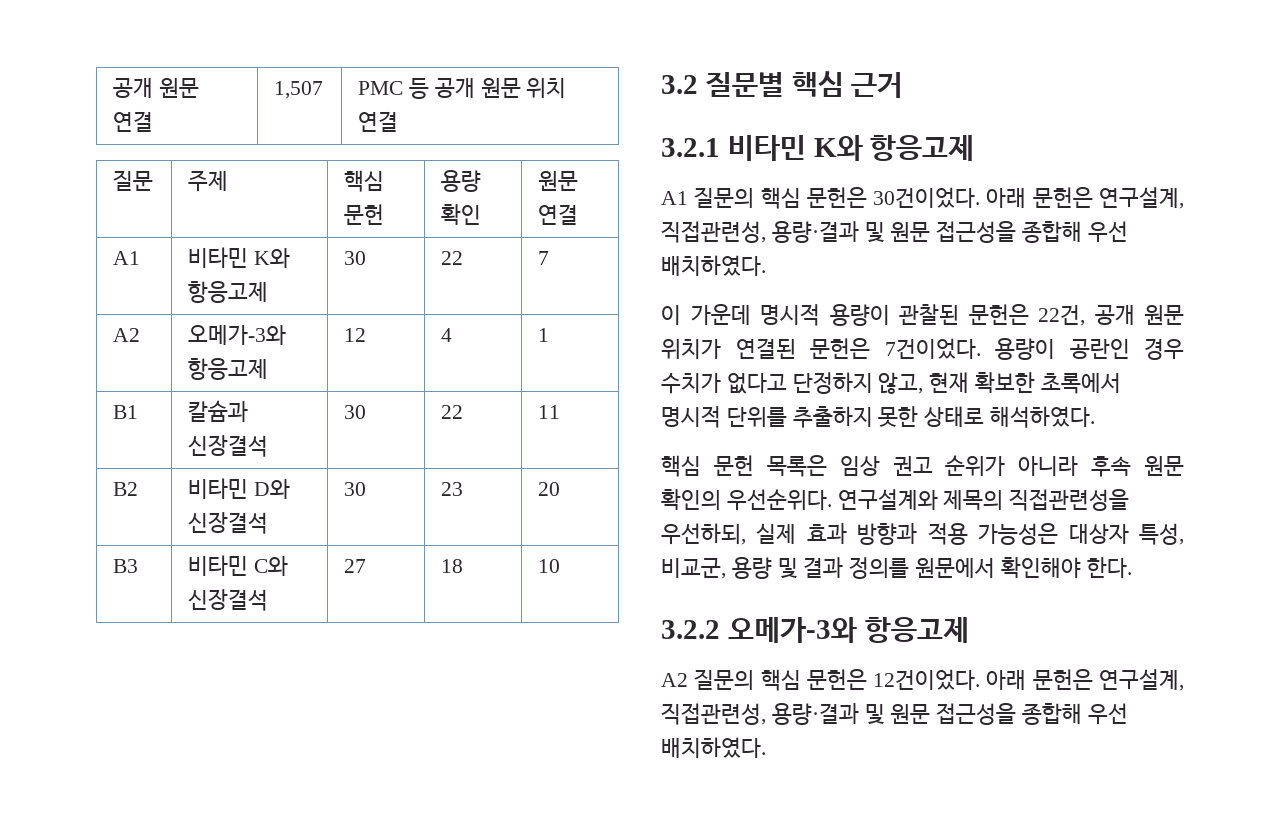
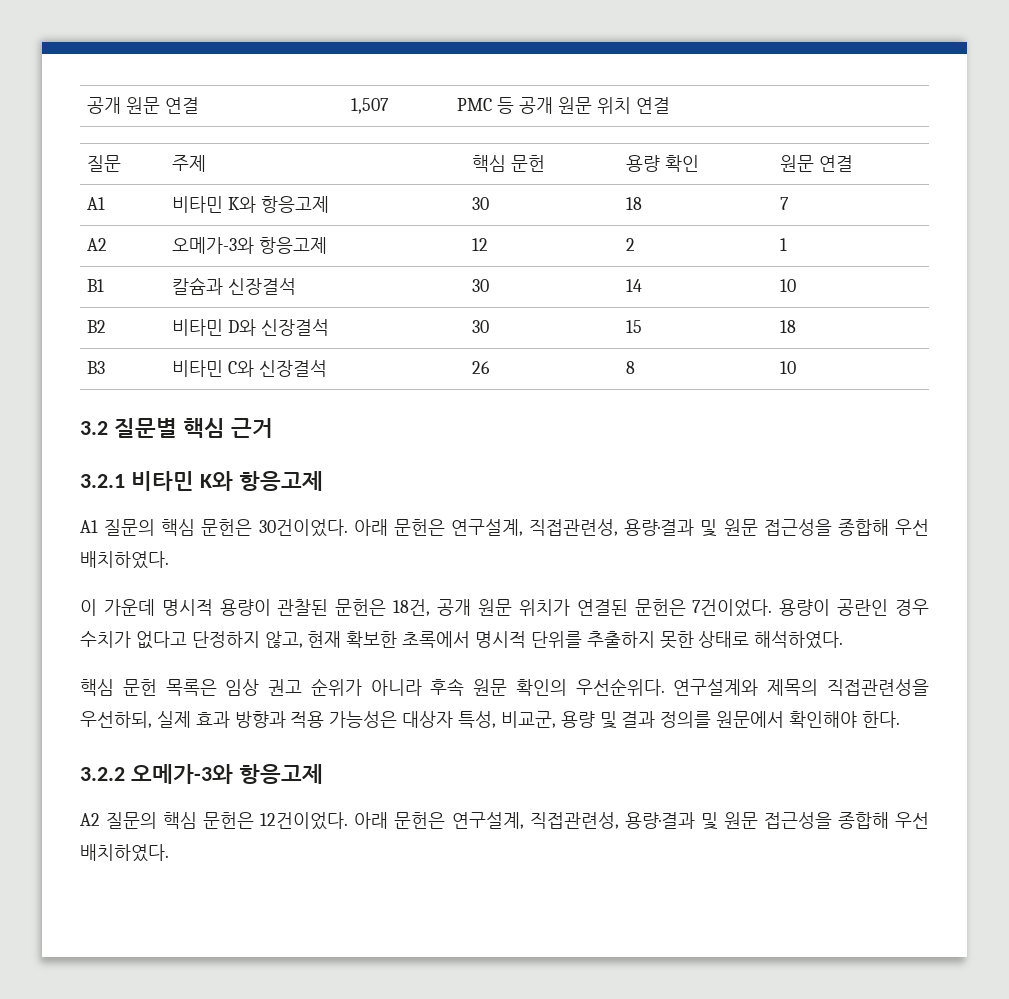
[441,251,464,265] 22 -> [626,197,643,210] 18
[441,328,453,342] 4 -> [626,238,636,251] 2
[441,405,464,419] [538,405,561,419] 22 | 11 -> [626,279,643,292] [780,279,797,292] 14 | 10
[441,482,464,496] [538,482,561,496] 23 | 20 -> [626,320,643,333] [780,320,797,333] 15 | 18
[344,559,367,573] [441,559,464,573] 27 | 18 -> [472,361,491,374] [626,361,636,374] 26 | 8
[1038,305,1085,326] 22건, -> [393,599,431,616] 18건,

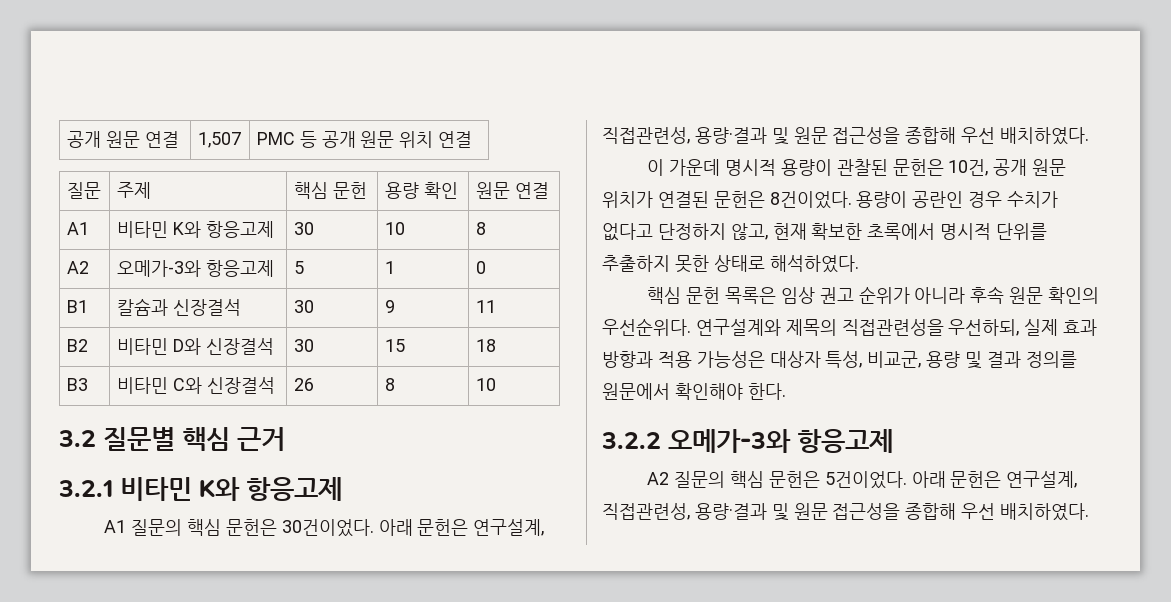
[626,197,643,210] [780,197,790,210] 18 | 7 -> [384,222,405,235] [475,222,486,235] 10 | 8
[472,238,489,251] [626,238,636,251] [780,238,788,251] 12 | 2 | 1 -> [293,261,304,274] [384,261,395,274] [475,261,486,274] 5 | 1 | 0
[626,279,643,292] [780,279,797,292] 14 | 10 -> [384,300,395,313] [475,300,496,313] 9 | 11
[393,599,431,616] 18건, -> [948,159,989,176] 10건,
[692,599,773,617] 7건이었다. -> [769,191,852,209] 8건이었다.
[260,812,349,830] 12건이었다. -> [824,471,907,489] 5건이었다.

